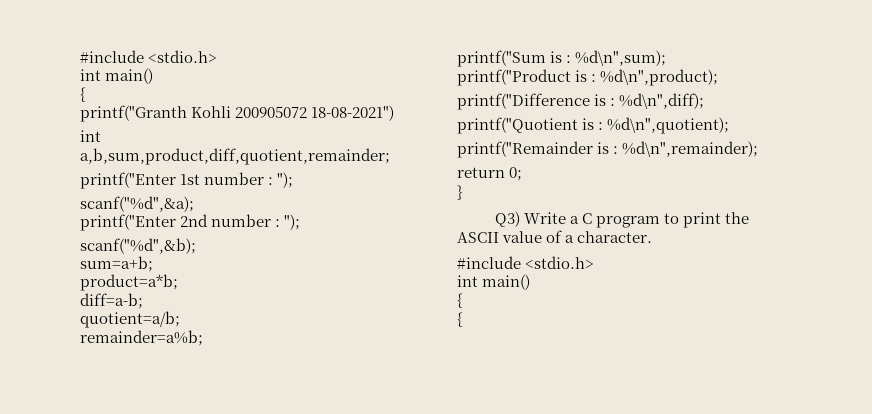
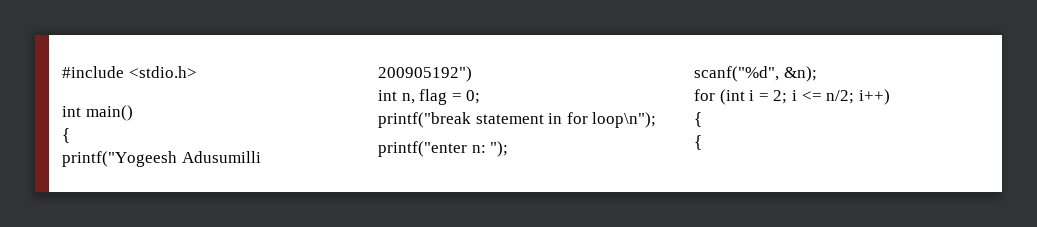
[80,50,218,63] [80,68,154,84] [80,87,86,102] [80,105,395,122] [80,130,101,142] [80,148,390,165] [80,172,294,189] [80,196,194,212] [80,214,301,231] [80,238,196,254] [80,256,153,272] [80,274,178,291] [80,293,143,309] [80,311,180,328] [80,330,203,346] [457,50,667,67] [457,69,719,86] [457,93,705,110] [457,117,730,134] [457,141,759,158] [457,167,523,181] [457,185,463,200] [494,211,750,228] [457,230,653,243] [457,256,595,269] [457,274,531,290] #include <stdio.h> // int main() // { // printf("Granth Kohli 200905072 18-08-2021") // int a,b,sum,product,diff,quotient,remainder; // printf("Enter 1st number : "); // scanf("%d",&a); // printf("Enter 2nd number : "); // scanf("%d",&b); // sum=a+b; // product=a*b; // diff=a-b; // quotient=a/b; // remainder=a%b; // printf("Sum is : %d\n",sum); // printf("Product is : %d\n",product); // printf("Difference is : %d\n",diff); // printf("Quotient is : %d\n",quotient); // printf("Remainder is : %d\n",remainder); // return 0; // } // Q3) Write a C program to print the ASCII value of a character. // #include <stdio.h> // int main() -> [62,66,197,78] [62,105,133,121] [62,128,70,143] [62,151,261,167] [378,66,472,82] [378,89,481,105] [378,112,657,128] [378,141,509,157] [694,66,817,82] [694,89,890,105] #include <stdio.h> // int main() // { // printf("Yogeesh Adusumilli 200905192") // int n, flag = 0; // printf("break statement in for loop\n"); // printf("enter n: "); // scanf("%d", &n); // for (int i = 2; i <= n/2; i++)

